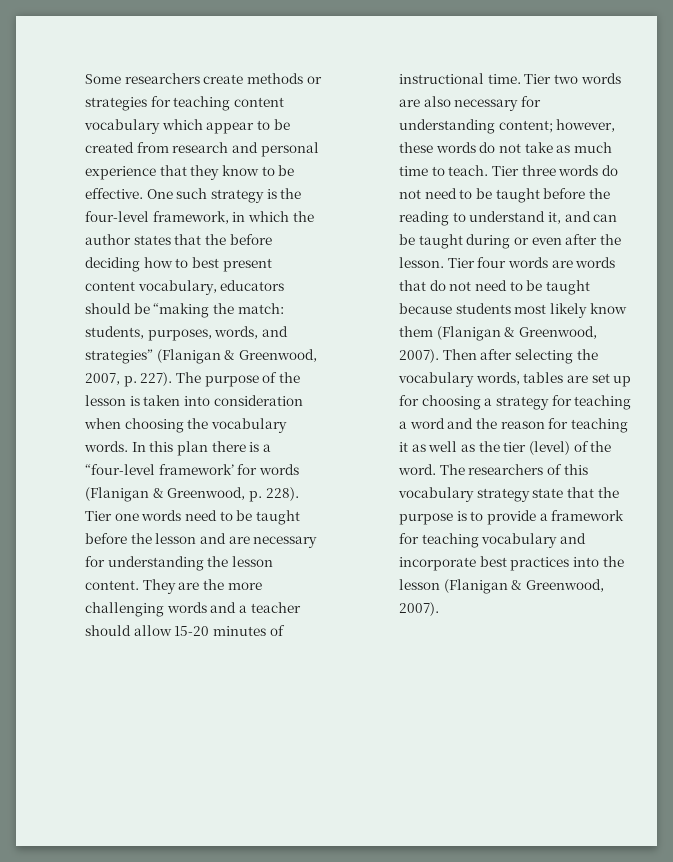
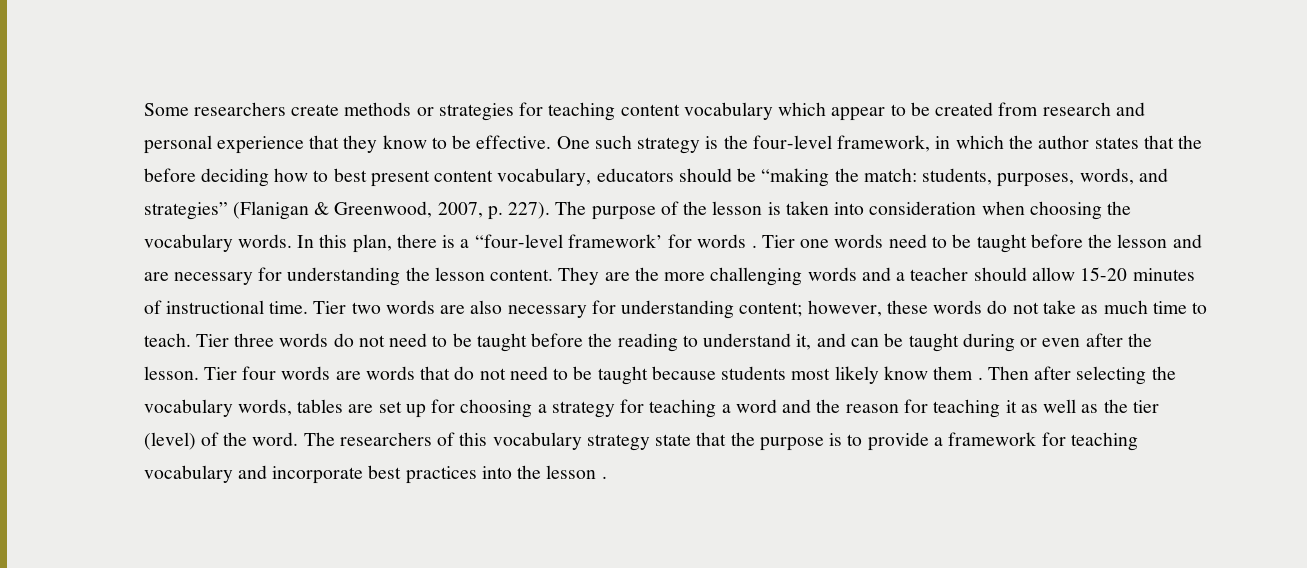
[177,441,209,456] plan -> [352,234,392,253] plan,
[85,487,299,502] (Flanigan & Greenwood, p. 228). -> [751,245,757,248] .
[436,326,598,341] [399,349,440,363] (Flanigan & Greenwood, 2007). -> [977,377,983,380] .
[443,579,605,594] [399,602,440,616] (Flanigan & Greenwood, 2007). -> [601,476,607,479] .

